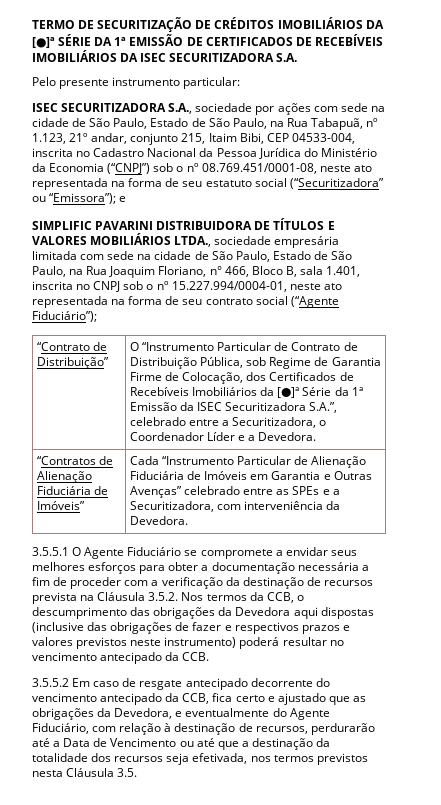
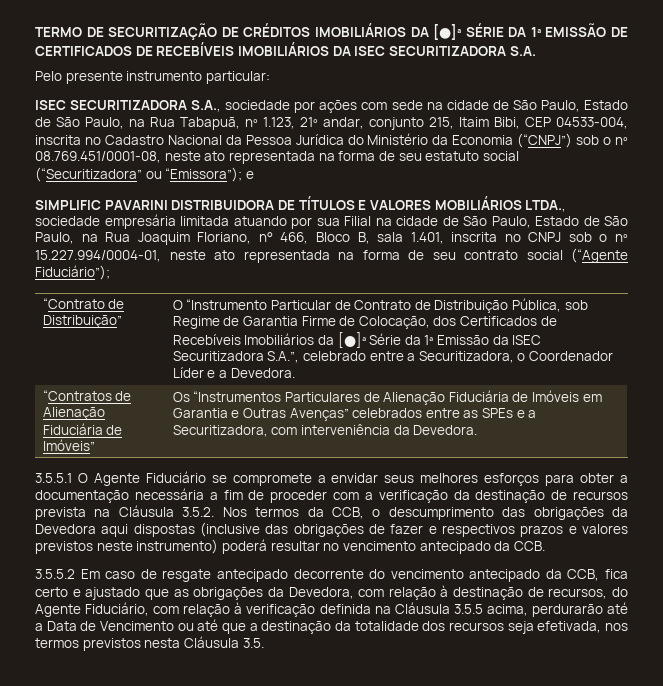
[80,251,135,260] com sede -> [233,216,371,229] atuando por sua Filial
[130,456,292,465] Cada “Instrumento Particular -> [172,391,360,402] Os “Instrumentos Particulares
[184,486,241,495] celebrado -> [352,408,423,418] celebrados
[175,708,270,717] e eventualmente -> [358,585,608,600] com relação à destinação de recursos,
[174,723,308,735] destinação de recursos, -> [246,602,528,617] verificação definida na Cláusula 3.5.5 acima,

